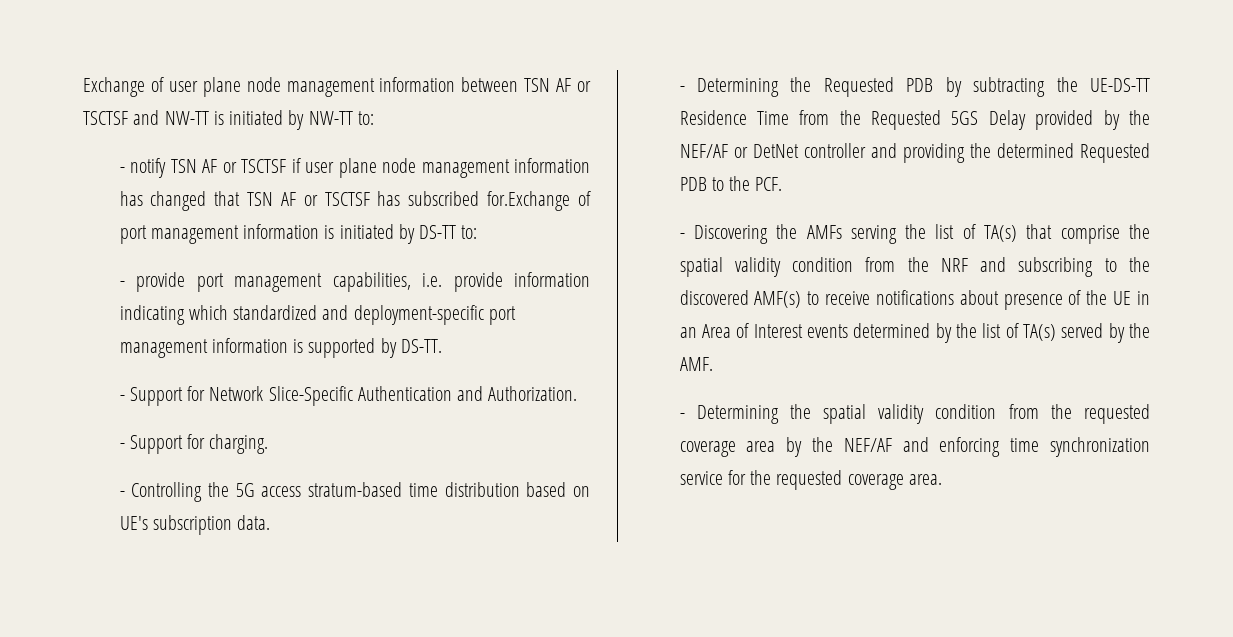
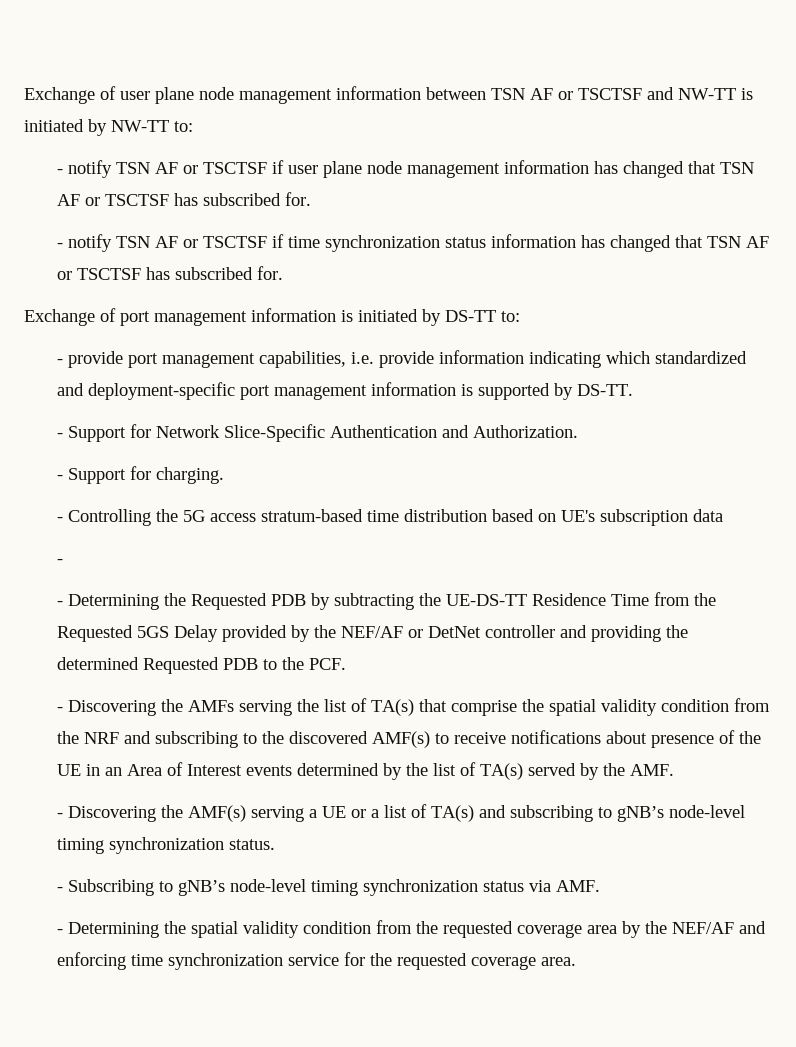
[487,191,571,211] for.Exchange -> [285,192,312,206] [57,234,770,252] [57,266,284,280] [24,309,95,326] for. // - notify TSN AF or TSCTSF if time synchronization status information has changed that TSN AF or TSCTSF has subscribed for. // Exchange
[237,515,271,530] data. -> [693,509,724,522] [57,559,64,564] data // -
(713, 364) none -> [57,804,746,822] [57,837,276,854] [57,879,601,896] // - Discovering the AMF(s) serving a UE or a list of TA(s) and subscribing to gNB’s node-level timing synchronization status. // - Subscribing to gNB’s node-level timing synchronization status via AMF.

